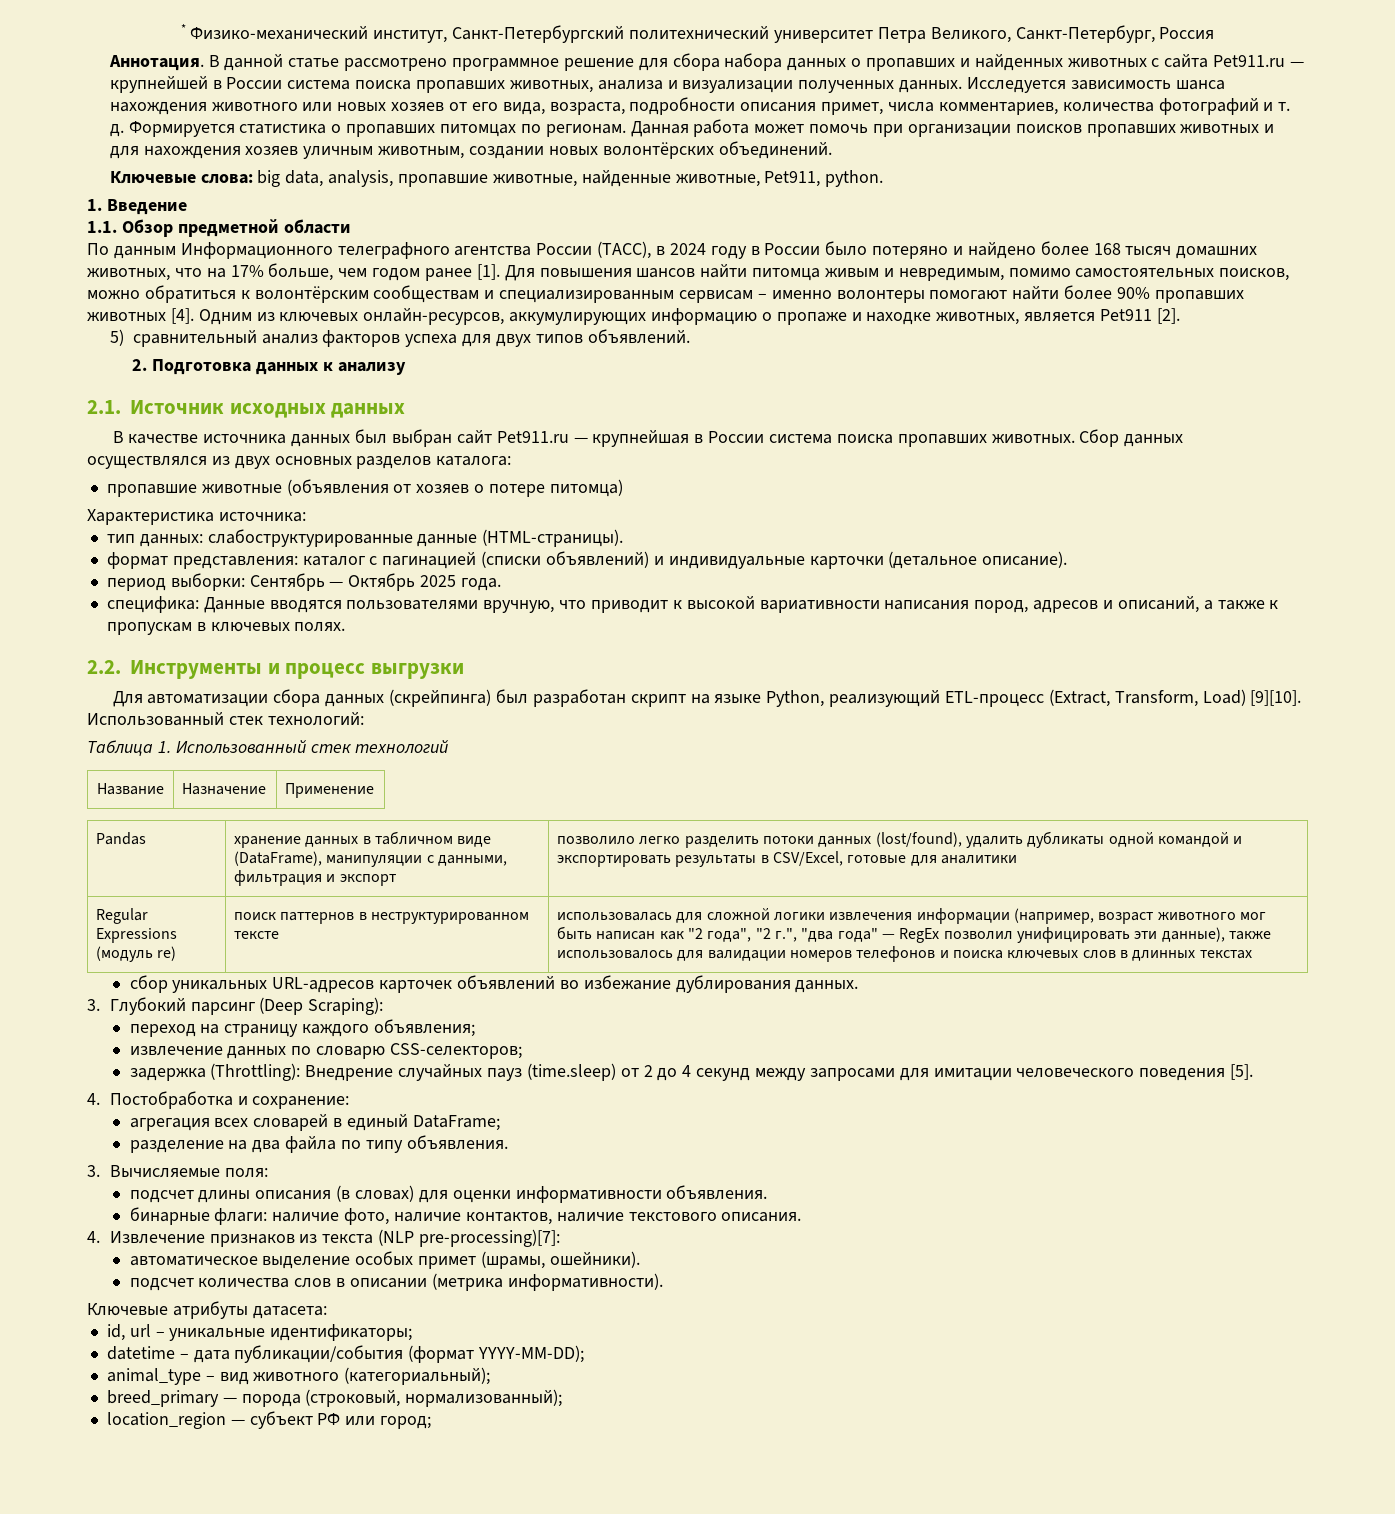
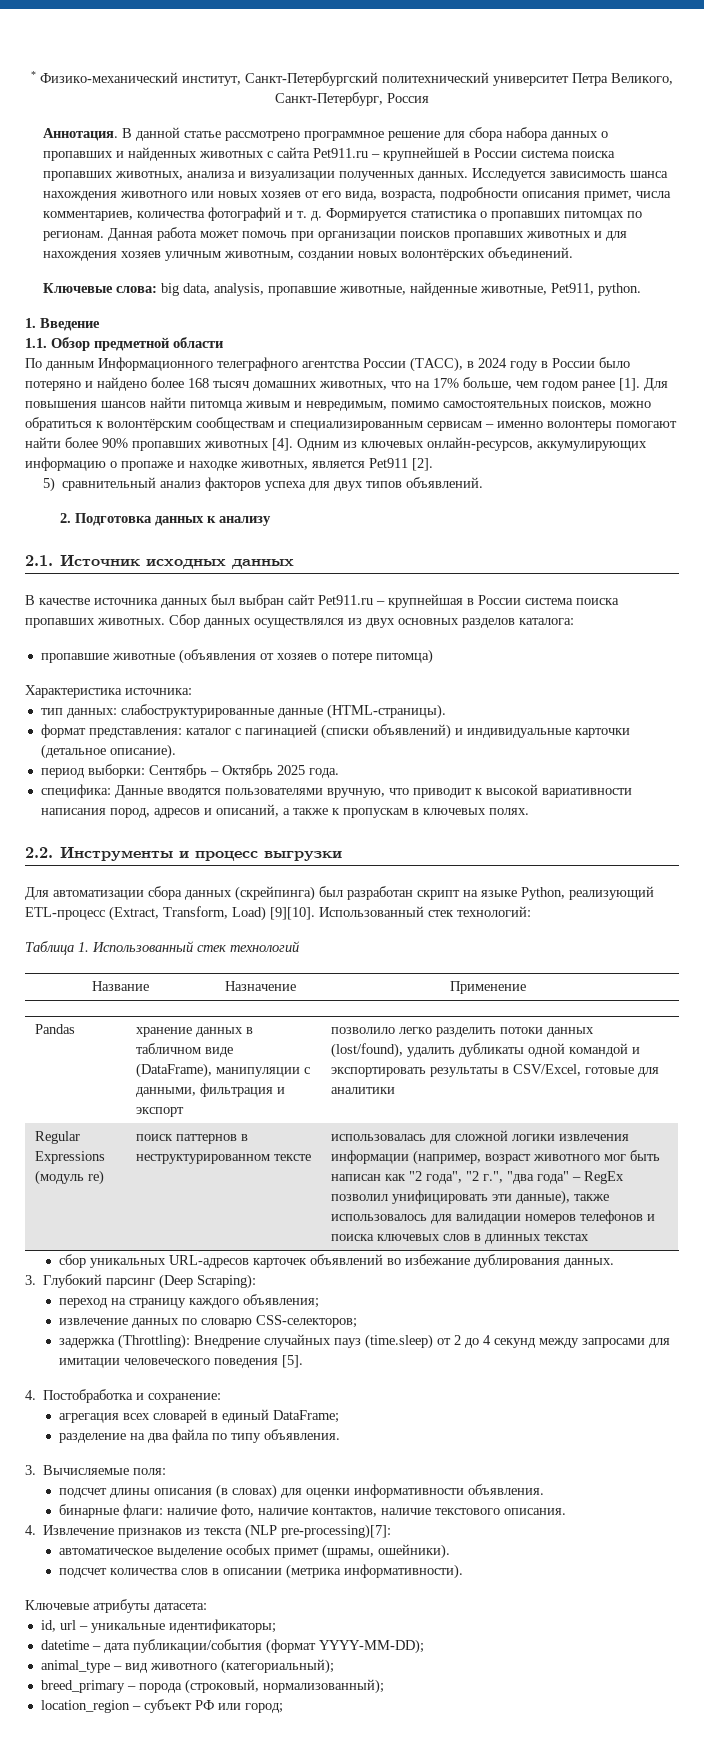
[1290,61,1305,67] — -> [370,154,380,158] –
[573,437,588,443] — -> [376,601,385,605] –
[329,581,344,587] — -> [209,771,219,775] –
[881,934,895,939] — -> [572,1177,582,1181] –
[222,1397,237,1403] — -> [126,1686,136,1690] –
[230,1419,245,1425] — -> [131,1706,141,1710] –

